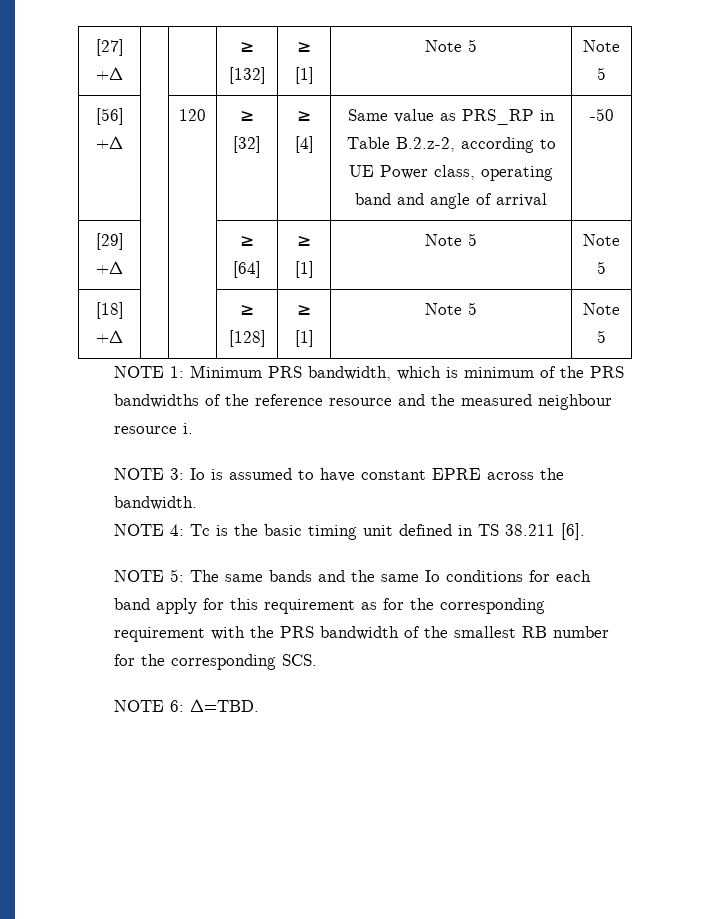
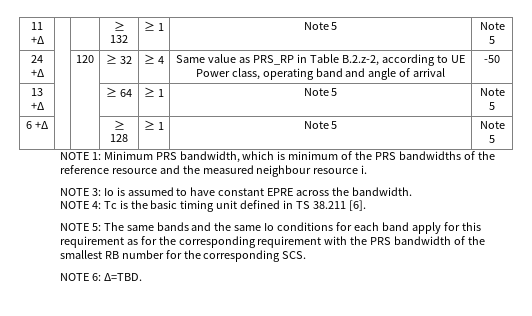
[95,39,124,56] [96,67,123,80] [240,42,254,52] [228,67,266,84] [297,42,311,52] [294,67,314,84] [425,39,477,52] [583,40,620,52] [597,67,606,80] [95,108,124,125] [27] +Δ | | | ≥ [132] | ≥ [1] | Note 5 | Note 5 // [56] -> [31,22,43,30] [30,36,44,44] [113,21,125,31] [110,35,128,43] [144,21,164,31] [303,22,338,30] [479,22,505,30] [489,36,495,44] [31,55,43,63] 11 +Δ | | | ≥ 132 | ≥ 1 | Note 5 | Note 5 // 24
[233,136,261,153] [297,111,311,121] [294,136,314,153] [32] | ≥ [4] -> [119,56,132,64] [144,54,164,64] 32 | ≥ 4
[95,233,124,250] [96,261,123,274] [240,236,254,246] [233,261,261,278] [297,236,311,246] [294,261,314,278] [425,233,477,246] [583,234,620,246] [597,261,606,274] [95,302,124,319] [96,330,123,343] [240,305,254,315] [228,330,266,347] [297,305,311,315] [294,330,314,347] [29] +Δ | | | ≥ [64] | ≥ [1] | Note 5 | Note 5 // [18] +Δ | | | ≥ [128] | ≥ [1] -> [31,88,43,96] [30,102,44,110] [106,87,132,97] [144,87,164,97] [303,88,338,96] [479,88,505,96] [489,102,495,110] [26,121,48,129] [113,120,125,130] [110,134,128,142] [144,120,164,130] 13 +Δ | | | ≥ 64 | ≥ 1 | Note 5 | Note 5 // 6 +Δ | | | ≥ 128 | ≥ 1

